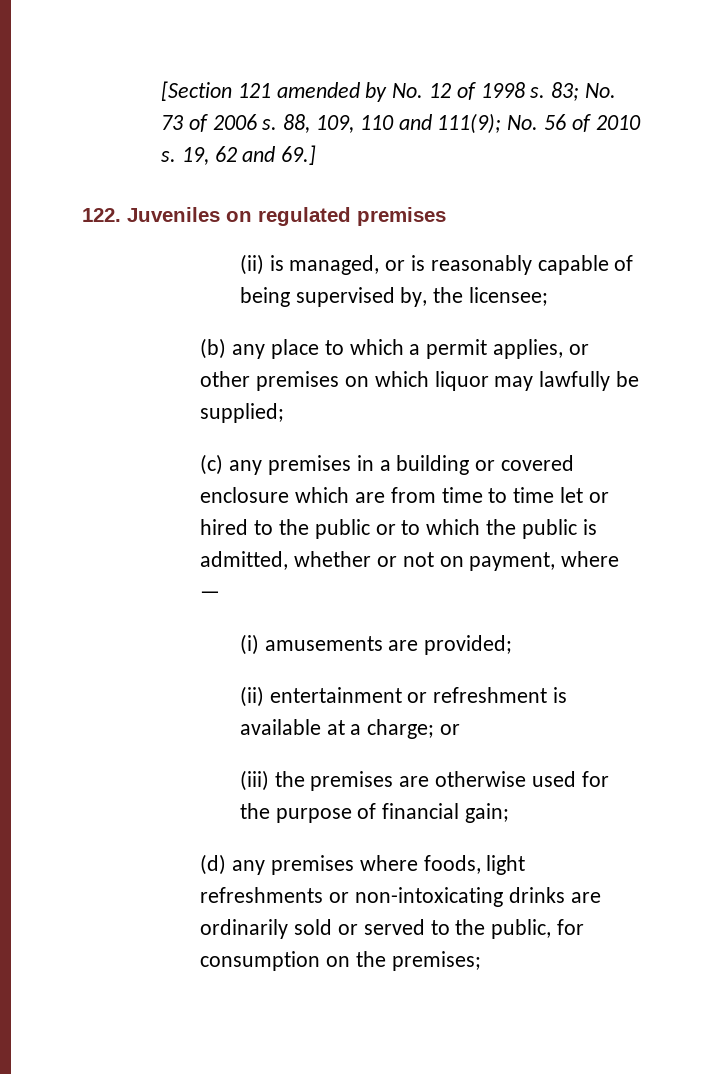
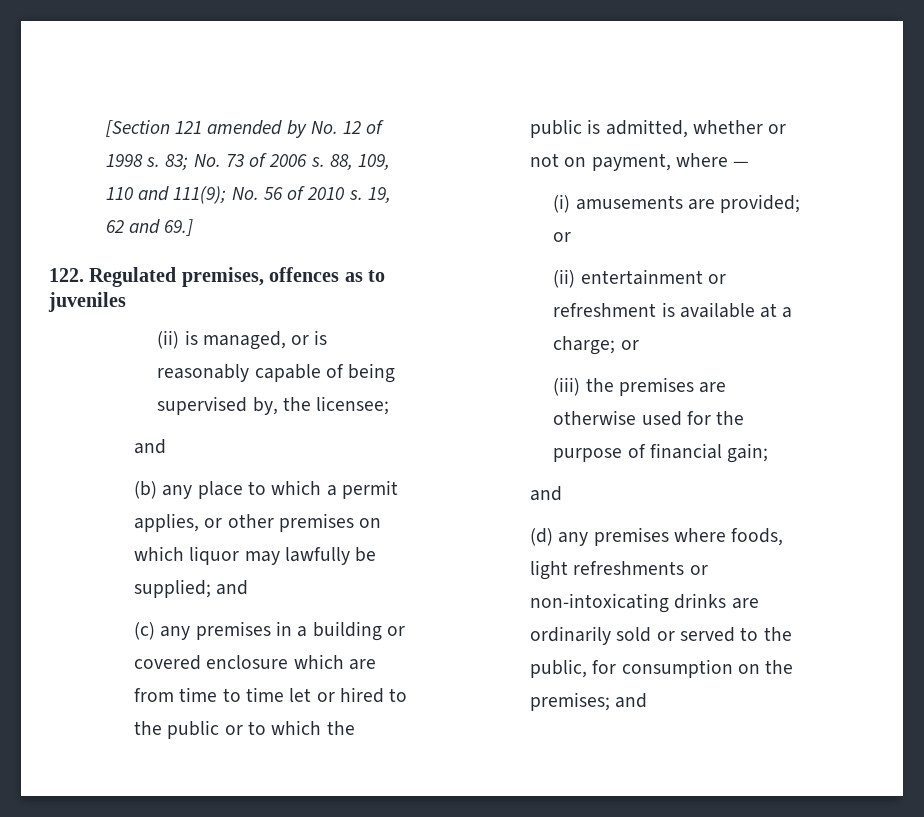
[127,207,446,226] Juveniles on regulated premises -> [89,267,385,287] [48,292,126,312] Regulated premises, offences as to juveniles
(549, 296) none -> [134,439,167,454] // and
(285, 413) none -> [216,580,249,595] and
(513, 645) none -> [553,232,572,242] or
(510, 813) none -> [530,486,563,501] // and
(481, 961) none -> [615,693,648,708] and

